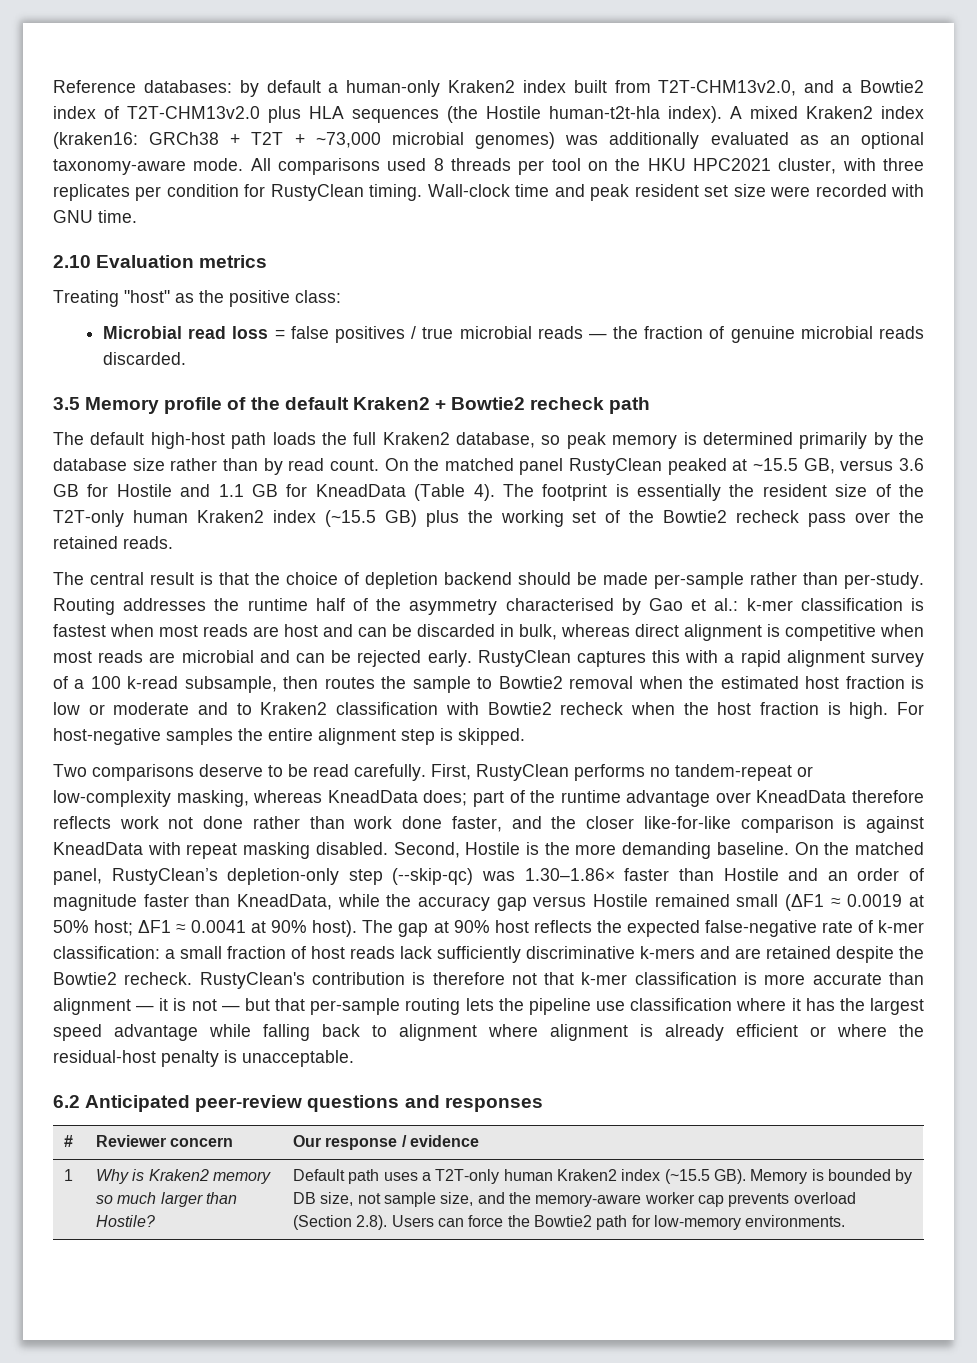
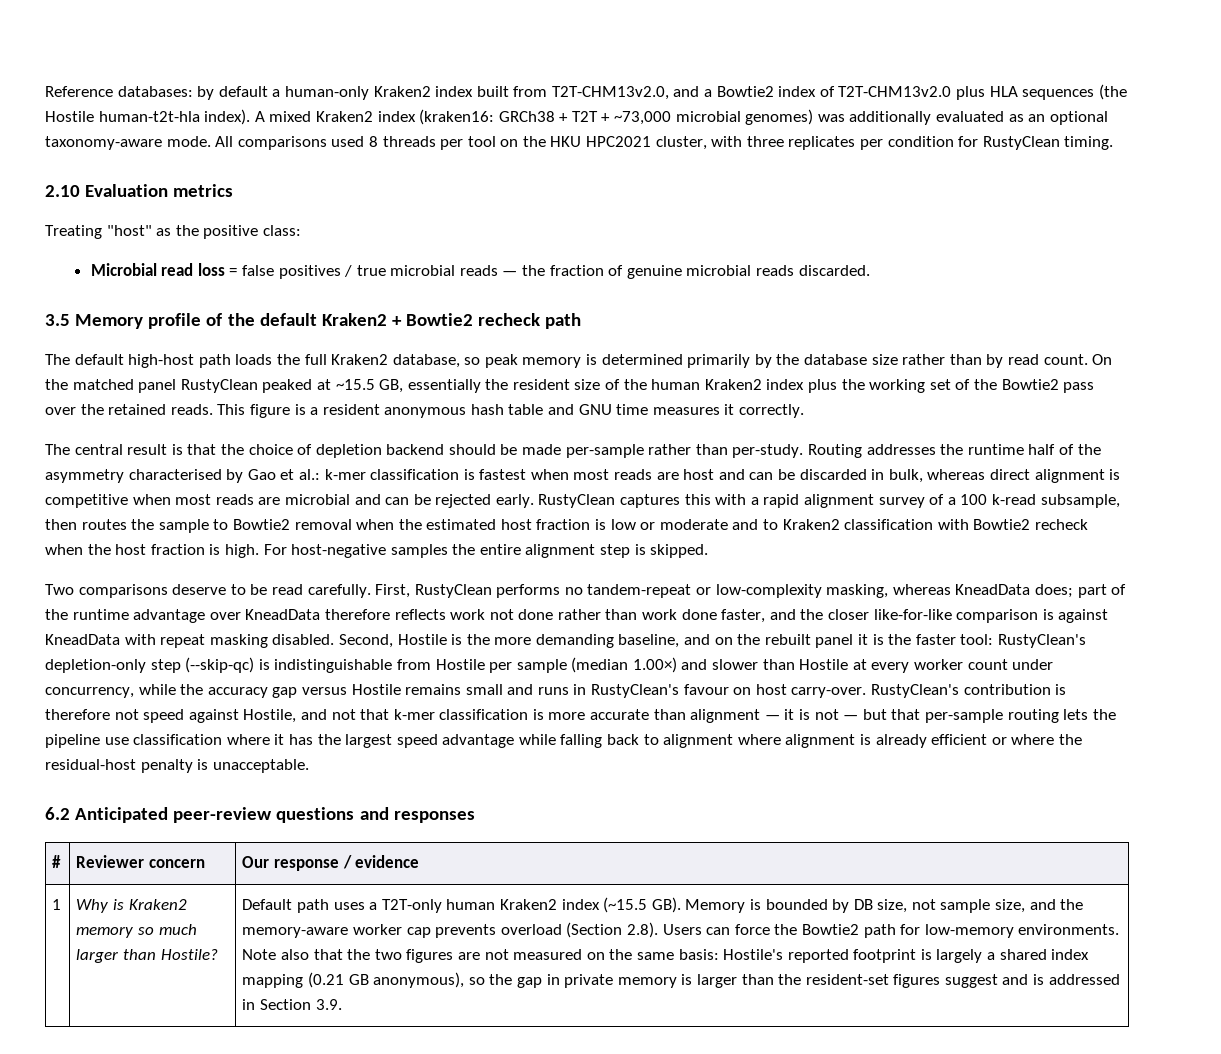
[427,184,925,201] [53,210,137,223] Wall-clock time and peak resident set size were recorded with GNU time. -> (1114, 143) none
[840,458,924,471] [53,484,629,501] versus 3.6 GB for Hostile and 1.1 GB for KneadData (Table 4). The footprint is -> (404, 386) none
[53,510,417,527] T2T-only human Kraken2 index (~15.5 GB) -> [651,379,805,390] human Kraken2 index
[736,510,800,523] recheck -> (1059, 384) none
(173, 542) none -> [217,404,805,418] This figure is a resident anonymous hash table and GNU time measures it correctly.
[716,842,924,855] [53,868,925,885] [53,894,332,911] baseline. On the matched panel, RustyClean’s depletion-only step (--skip-qc) was 1.30–1.86× faster than Hostile and an order of magnitude faster than KneadData, -> [618,634,1086,648] [45,657,1054,673] [45,687,134,698] baseline, and on the rebuilt panel it is the faster tool: RustyClean's depletion-only step (--skip-qc) is indistinguishable from Hostile per sample (median 1.00×) and slower than Hostile at every worker count under concurrency,
[654,894,924,911] [53,920,924,937] [53,946,924,963] [53,972,193,985] remained small (ΔF1 ≈ 0.0019 at 50% host; ΔF1 ≈ 0.0041 at 90% host). The gap at 90% host reflects the expected false-negative rate of k-mer classification: a small fraction of host reads lack sufficiently discriminative k-mers and are retained despite the Bowtie2 recheck. -> [405,684,867,698] remains small and runs in RustyClean's favour on host carry-over.
(537, 979) none -> [143,709,356,723] speed against Hostile, and not
(846, 1221) none -> [242,949,1090,963] [242,972,1120,988] [242,999,342,1010] Note also that the two figures are not measured on the same basis: Hostile's reported footprint is largely a shared index mapping (0.21 GB anonymous), so the gap in private memory is larger than the resident-set figures suggest and is addressed in Section 3.9.

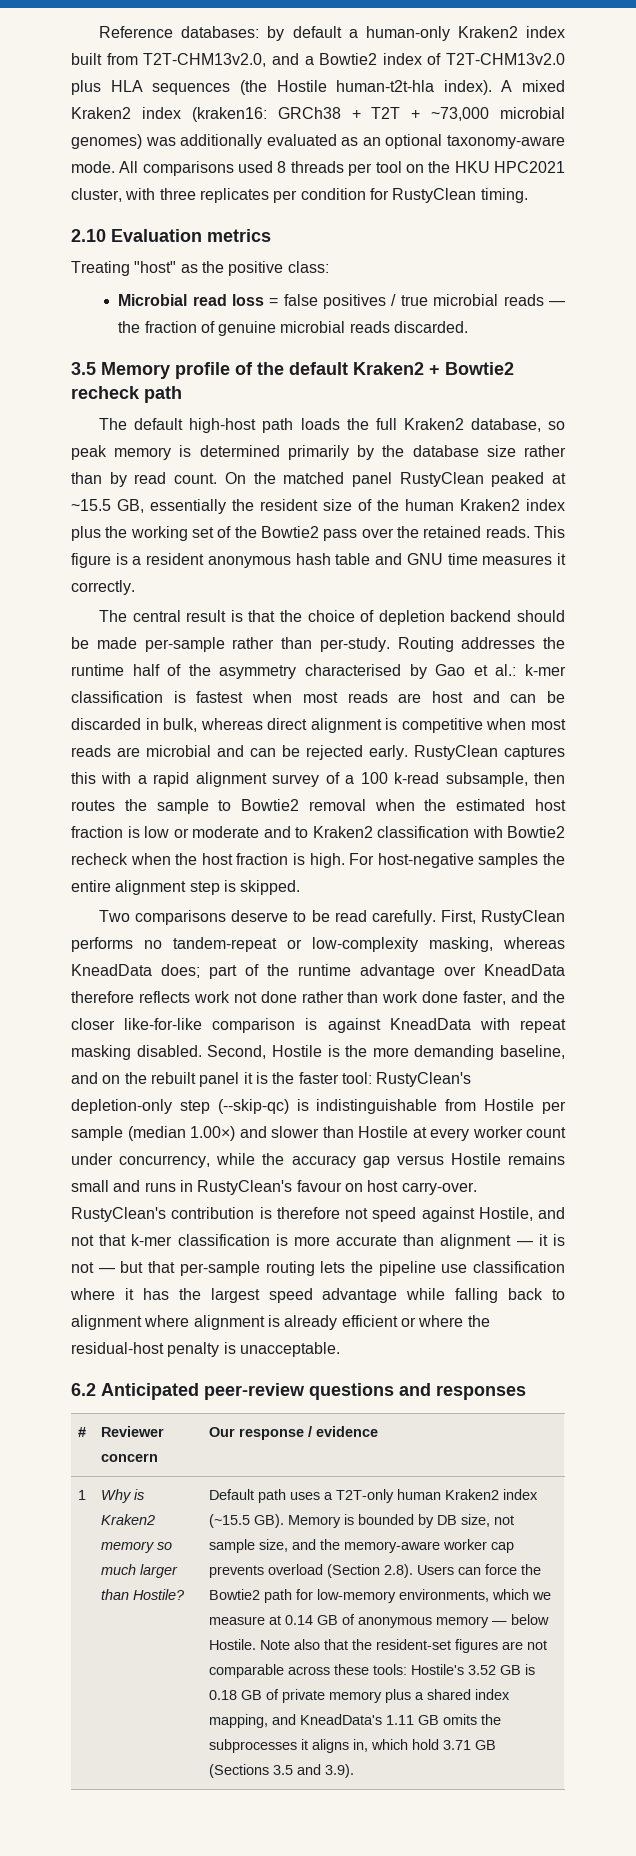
[1018,924,1120,935] environments. -> [399,1589,552,1602] [209,1614,550,1628] [209,1639,257,1650] environments, which we measure at 0.14 GB of anonymous memory — below Hostile.
[374,949,402,960] two -> [376,1639,452,1650] resident-set
[513,949,1090,963] [242,972,1120,988] [242,999,342,1010] measured on the same basis: Hostile's reported footprint is largely a shared index mapping (0.21 GB anonymous), so the gap in private memory is larger than the resident-set figures suggest and is addressed in Section 3.9. -> [209,1664,536,1678] [209,1689,511,1703] [209,1714,502,1728] [209,1739,497,1753] [209,1764,355,1778] comparable across these tools: Hostile's 3.52 GB is 0.18 GB of private memory plus a shared index mapping, and KneadData's 1.11 GB omits the subprocesses it aligns in, which hold 3.71 GB (Sections 3.5 and 3.9).

